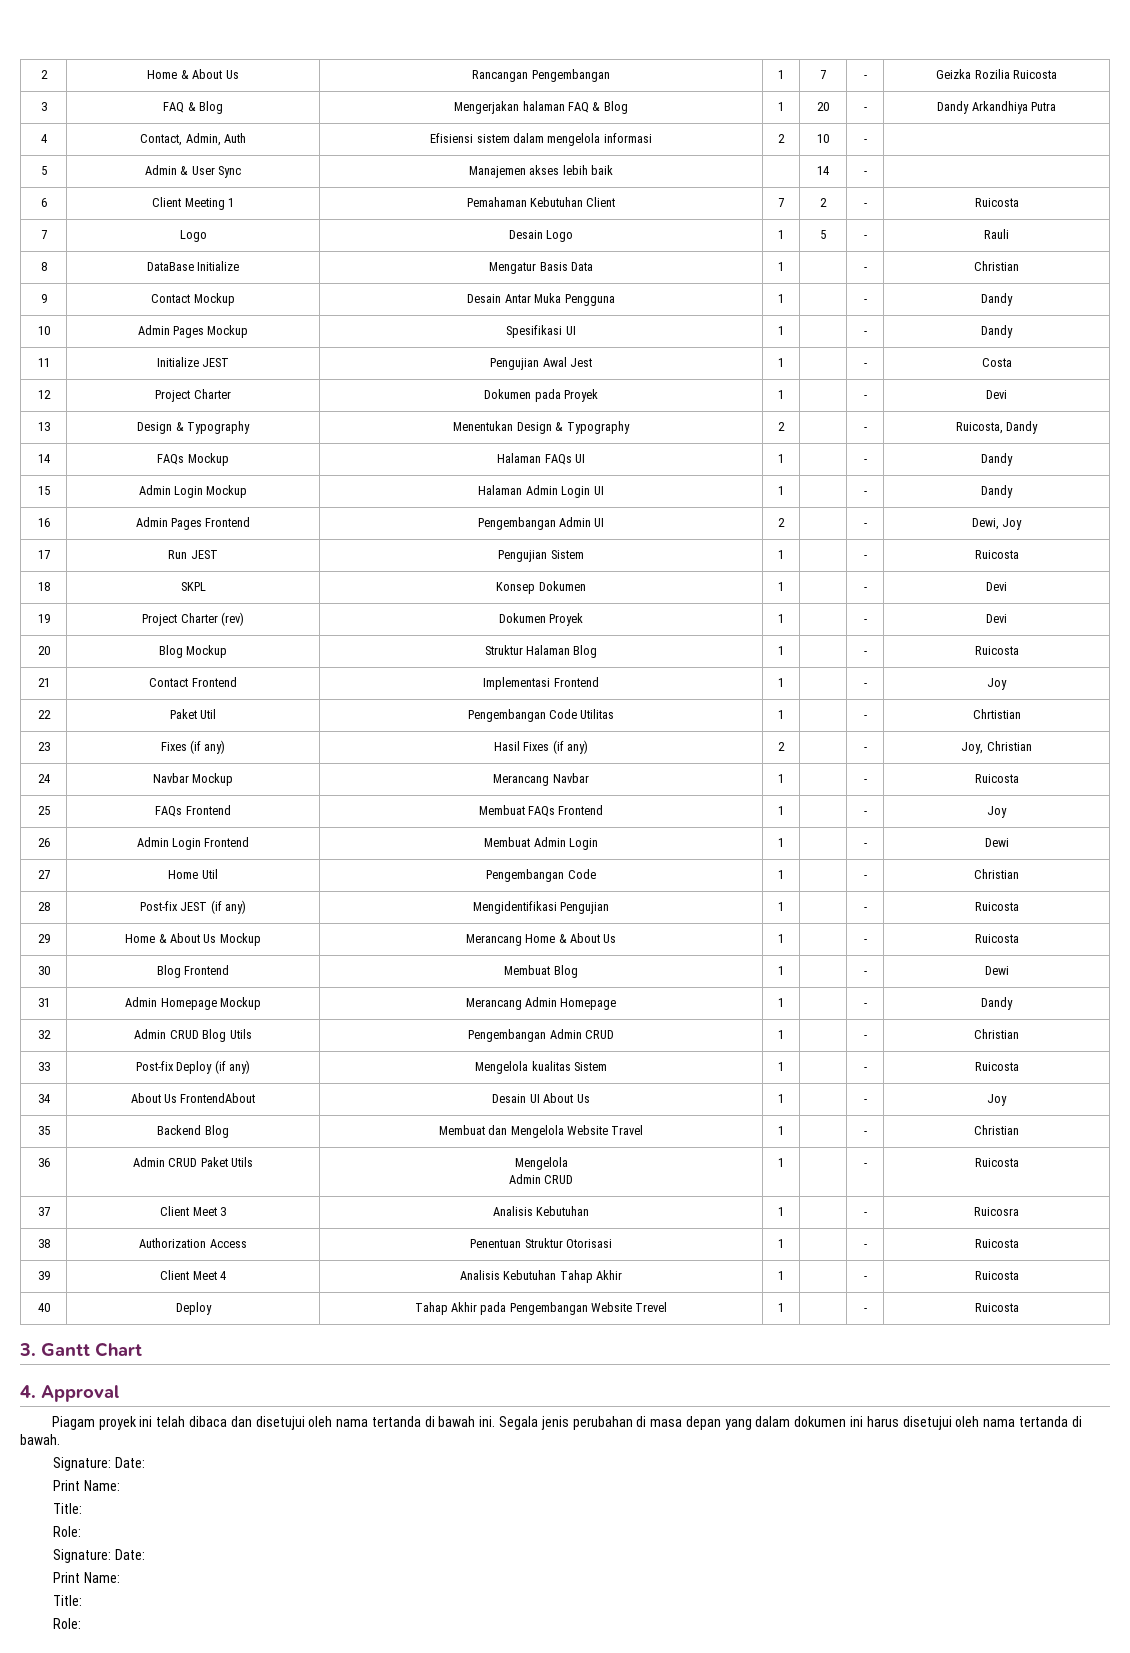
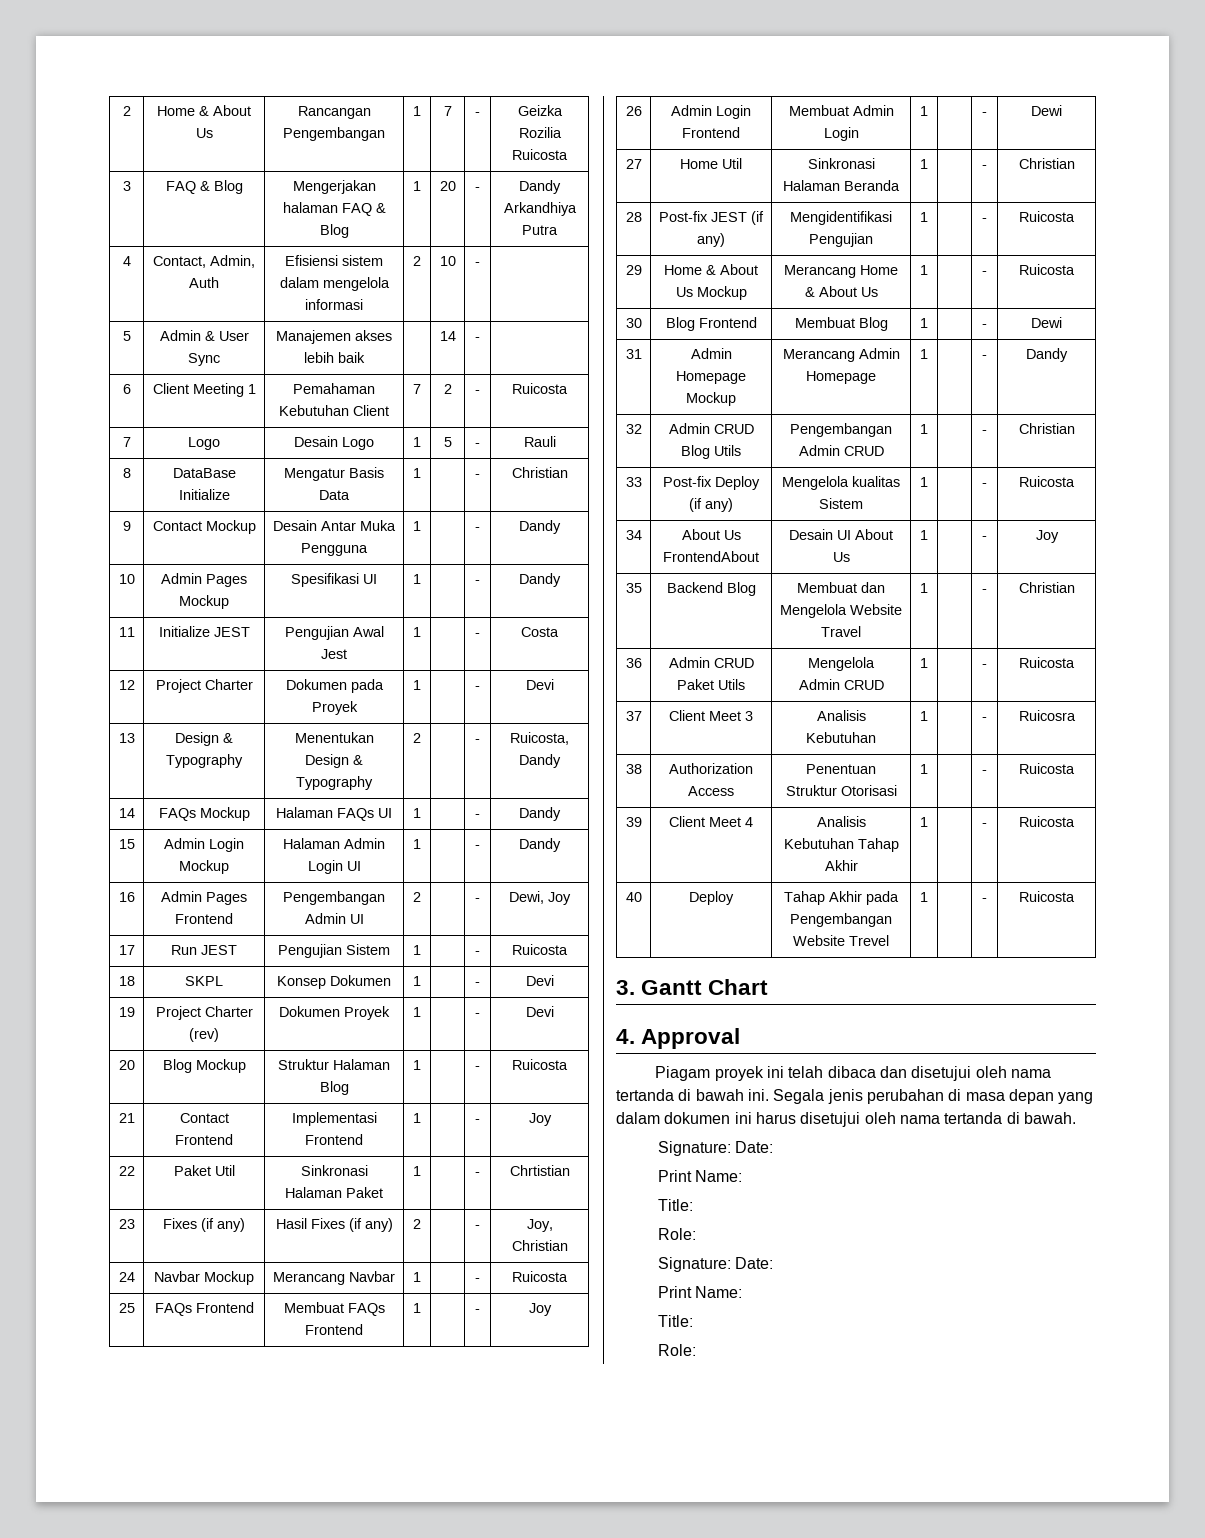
[467,709,615,722] Pengembangan Code Utilitas -> [300,1165,368,1176] [285,1187,383,1198] Sinkronasi Halaman Paket
[486,869,596,882] Pengembangan Code -> [807,158,875,169] [783,180,900,191] Sinkronasi Halaman Beranda

